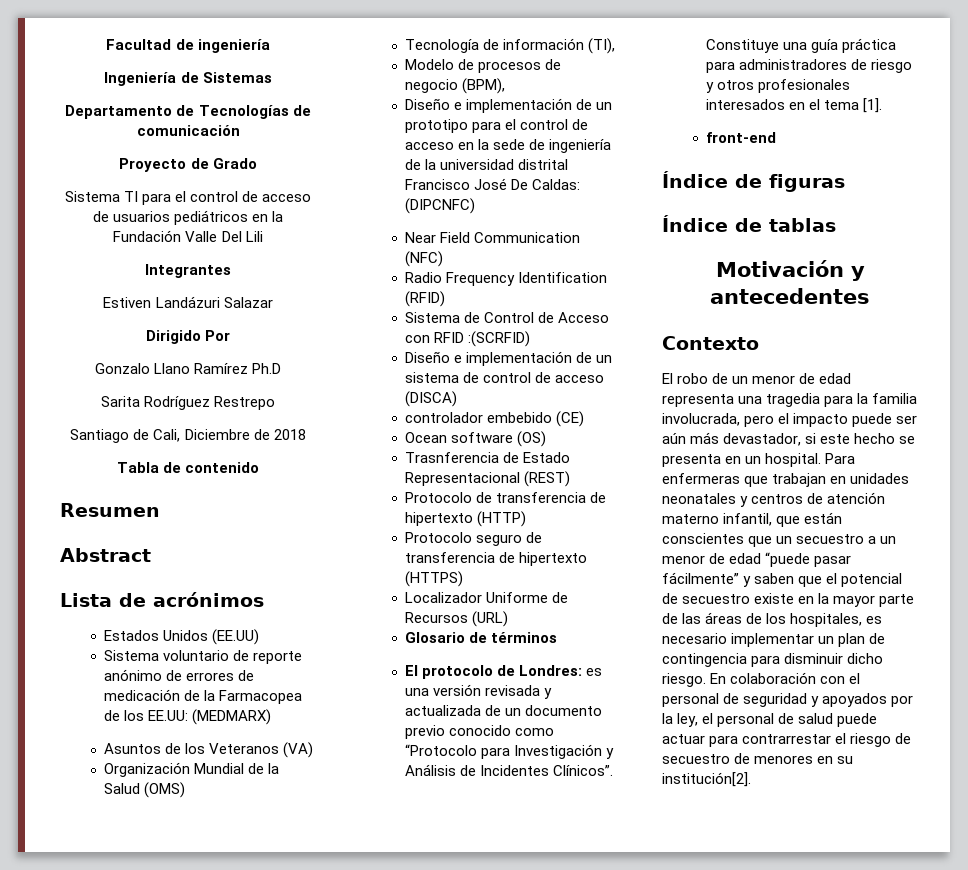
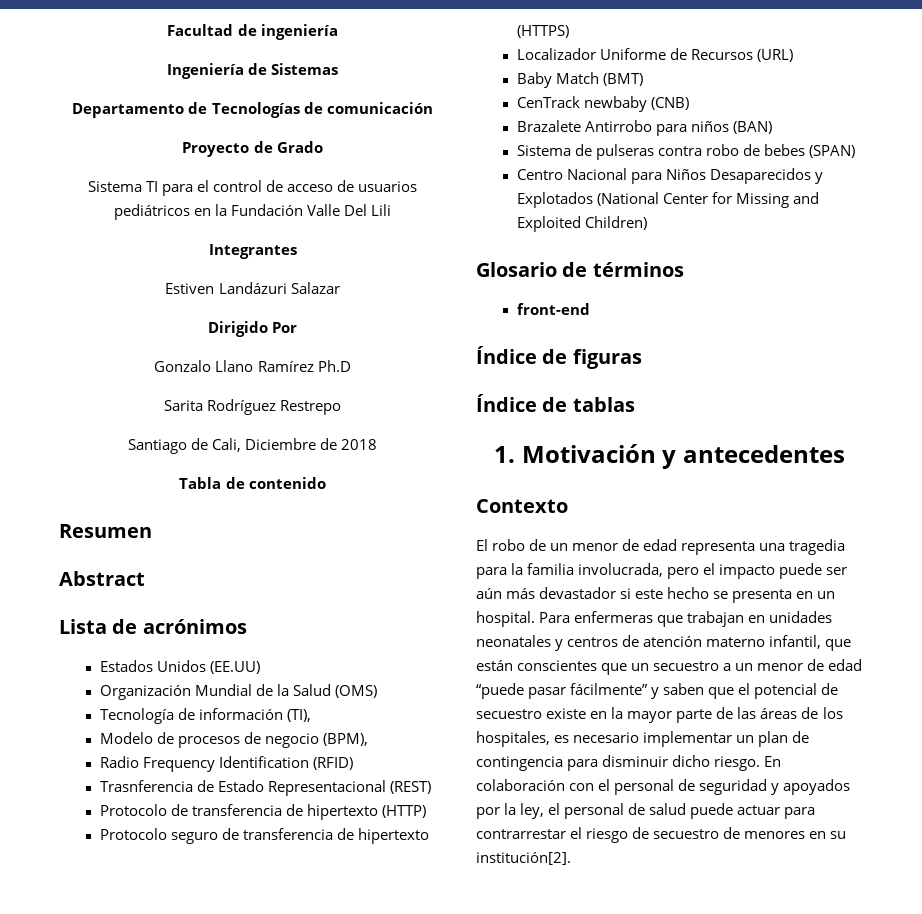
[104,650,303,664] [104,669,255,681] [104,689,303,704] [104,709,272,725] [104,742,314,758] // Sistema voluntario de reporte anónimo de errores de medicación de la Farmacopea de los EE.UU: (MEDMARX) // Asuntos de los Veteranos (VA) -> (261, 667) none
[405,98,613,113] [405,119,589,133] [405,139,612,153] [405,159,569,170] [405,178,581,190] [405,198,476,214] [405,232,581,243] [405,251,444,267] [405,272,608,286] [405,291,446,307] [405,312,610,323] [405,331,531,347] [405,351,613,366] [405,372,605,383] [405,391,458,407] [405,411,585,427] [405,431,547,447] Diseño e implementación de un prototipo para el control de acceso en la sede de ingeniería de la universidad distrital Francisco José De Caldas: (DIPCNFC) // Near Field Communication (NFC) // Radio Frequency Identification (RFID) // Sistema de Control de Acceso con RFID :(SCRFID) // Diseño e implementación de un sistema de control de acceso (DISCA) // controlador embebido (CE) // Ocean software (OS) -> [99,756,354,772] Radio Frequency Identification (RFID)
[405,632,558,643] [405,665,603,679] [405,684,553,699] [405,705,603,716] [405,725,555,739] [405,744,615,759] [405,764,614,776] [706,38,897,53] [706,59,913,73] [706,79,851,93] [706,98,883,113] Glosario de términos // El protocolo de Londres: es una versión revisada y actualizada de un documento previo conocido como “Protocolo para Investigación y Análisis de Incidentes Clínicos”. Constituye una guía práctica para administradores de riesgo y otros profesionales interesados en el tema [1]. -> [516,72,644,88] [516,96,690,112] [516,120,773,136] [516,144,856,160] [516,168,824,184] [516,192,820,208] [516,216,647,232] [476,262,684,277] Baby Match (BMT) // CenTrack newbaby (CNB) // Brazalete Antirrobo para niños (BAN) // Sistema de pulseras contra robo de bebes (SPAN) // Centro Nacional para Niños Desaparecidos y Explotados (National Center for Missing and Exploited Children) // Glosario de términos
(836, 225) none -> [494,446,516,463] 1.
[723,433,802,446] devastador, -> [539,587,617,599] devastador

